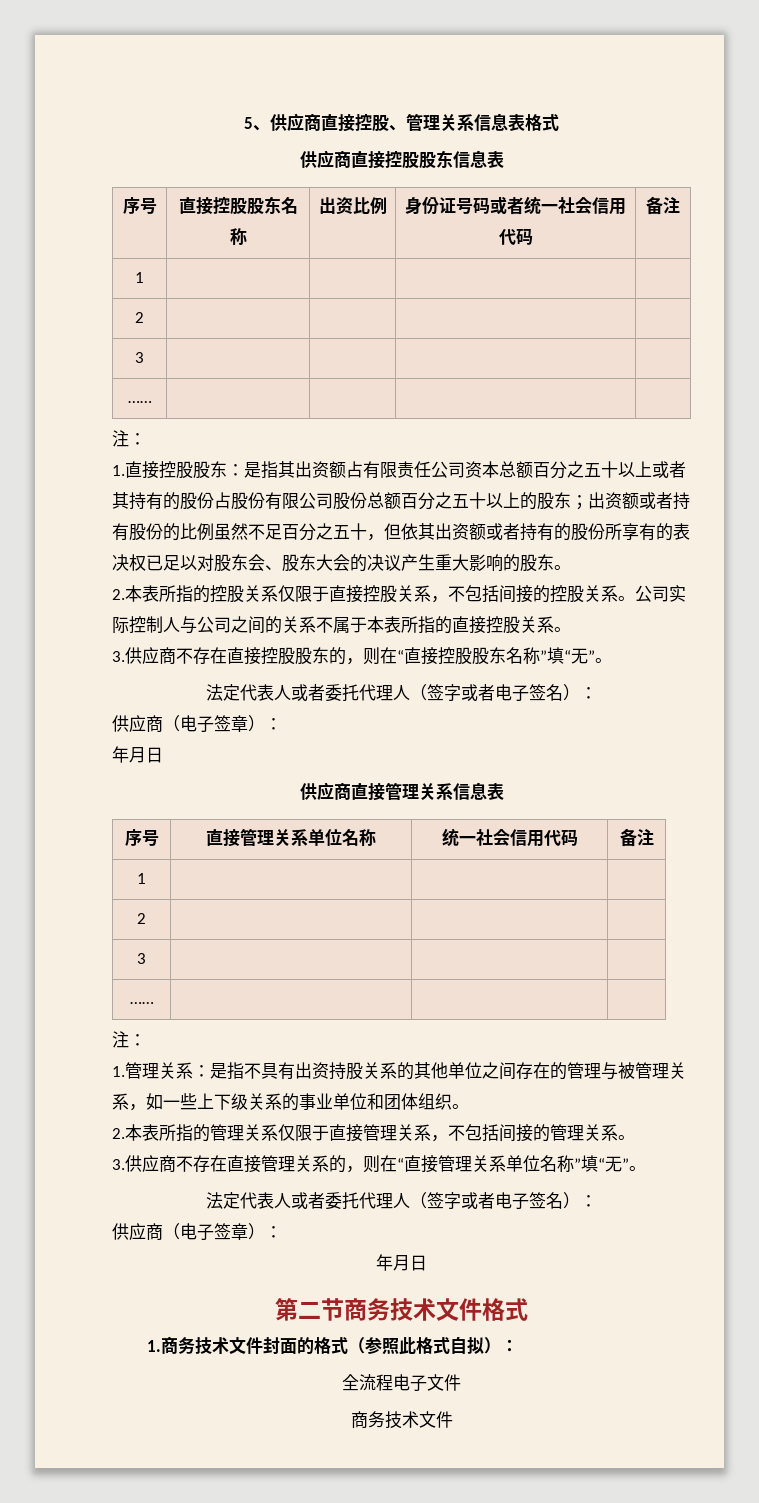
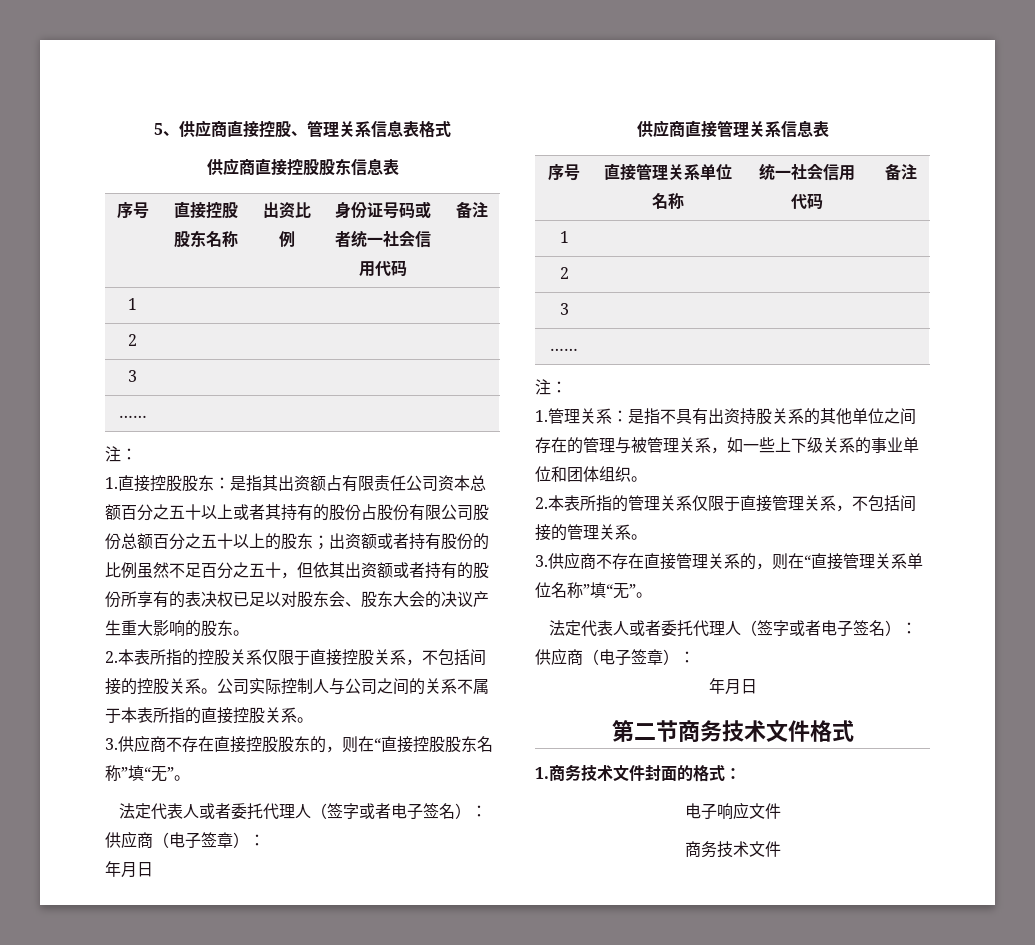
[348,1336,519,1355] [342,1374,427,1392] （参照此格式自拟）： // 全流程电子 -> [725,768,741,779] [684,802,749,820] ： // 电子响应

